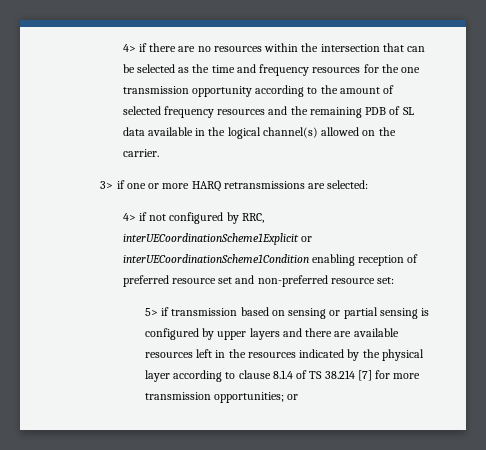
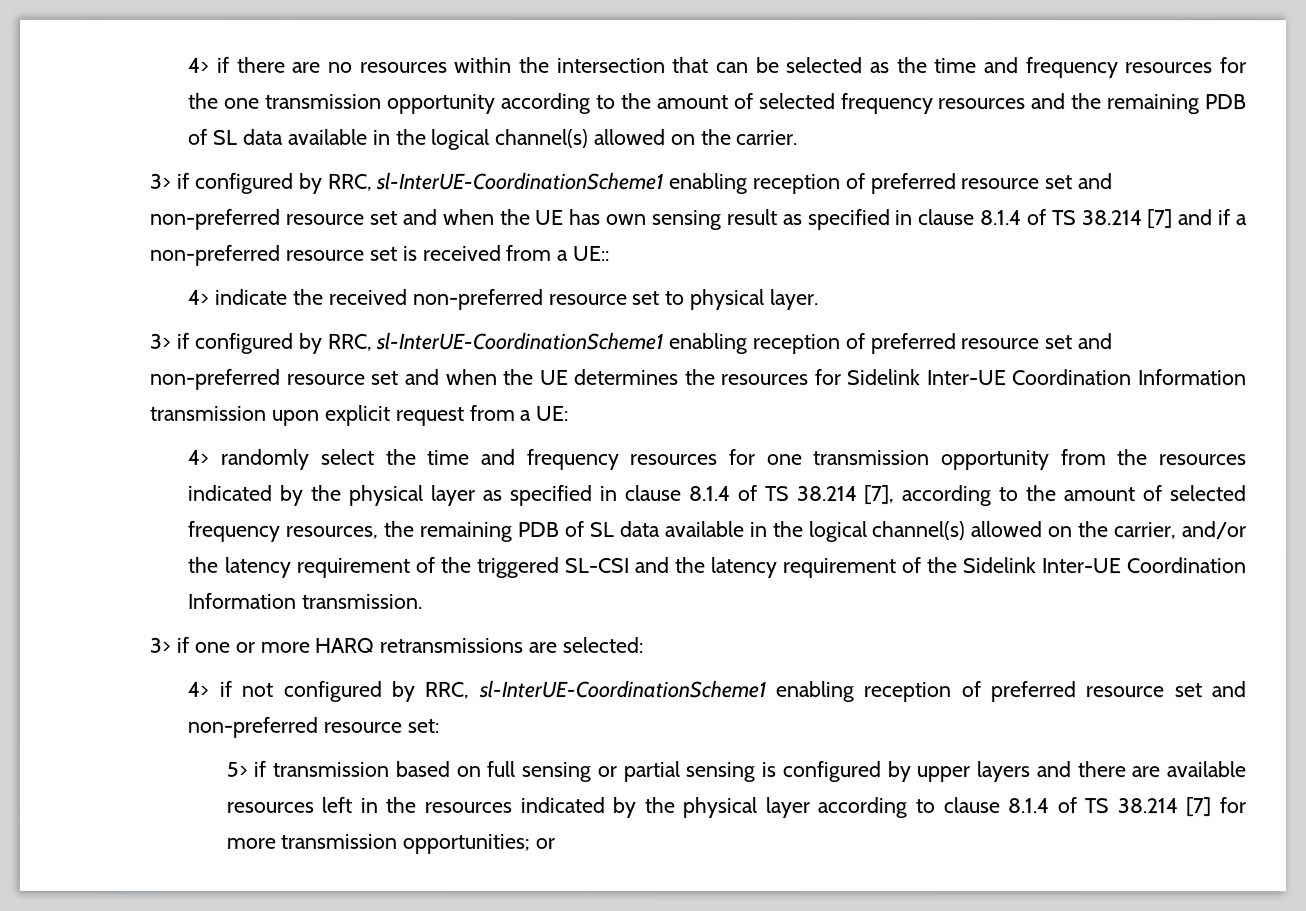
(159, 153) none -> [150,171,1113,195] [150,208,1248,231] [150,244,610,266] [188,288,819,311] [150,331,1113,355] [150,368,1248,390] [150,404,570,426] [187,448,1248,471] [187,484,1246,507] [187,520,1247,543] [187,556,1247,579] [187,592,423,609] // 3> if configured by RRC, sl-InterUE-CoordinationScheme1 enabling reception of preferred resource set and non-preferred resource set and when the UE has own sensing result as specified in clause 8.1.4 of TS 38.214 [7] and if a non-preferred resource set is received from a UE:: // 4> indicate the received non-preferred resource set to physical layer. // 3> if configured by RRC, sl-InterUE-CoordinationScheme1 enabling reception of preferred resource set and non-preferred resource set and when the UE determines the resources for Sidelink Inter-UE Coordination Information transmission upon explicit request from a UE: // 4> randomly select the time and frequency resources for one transmission opportunity from the resources indicated by the physical layer as specified in clause 8.1.4 of TS 38.214 [7], according to the amount of selected frequency resources, the remaining PDB of SL data available in the logical channel(s) allowed on the carrier, and/or the latency requirement of the triggered SL-CSI and the latency requirement of the Sidelink Inter-UE Coordination Information transmission.
[122,233,312,245] [122,254,309,263] interUECoordinationScheme1Explicit or interUECoordinationScheme1Condition -> [477,679,766,699] sl-InterUE-CoordinationScheme1
(285, 313) none -> [486,760,516,777] full

